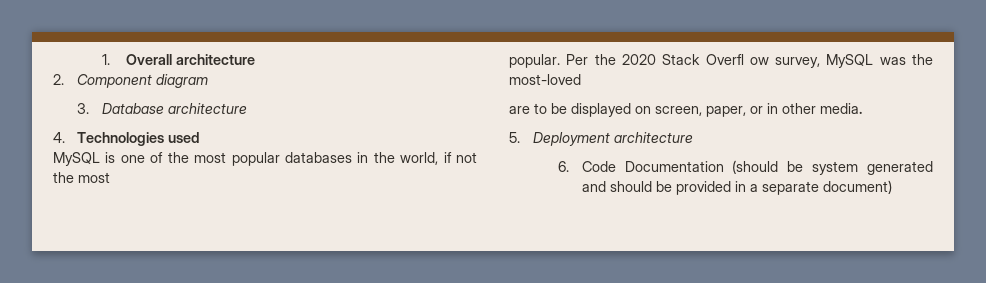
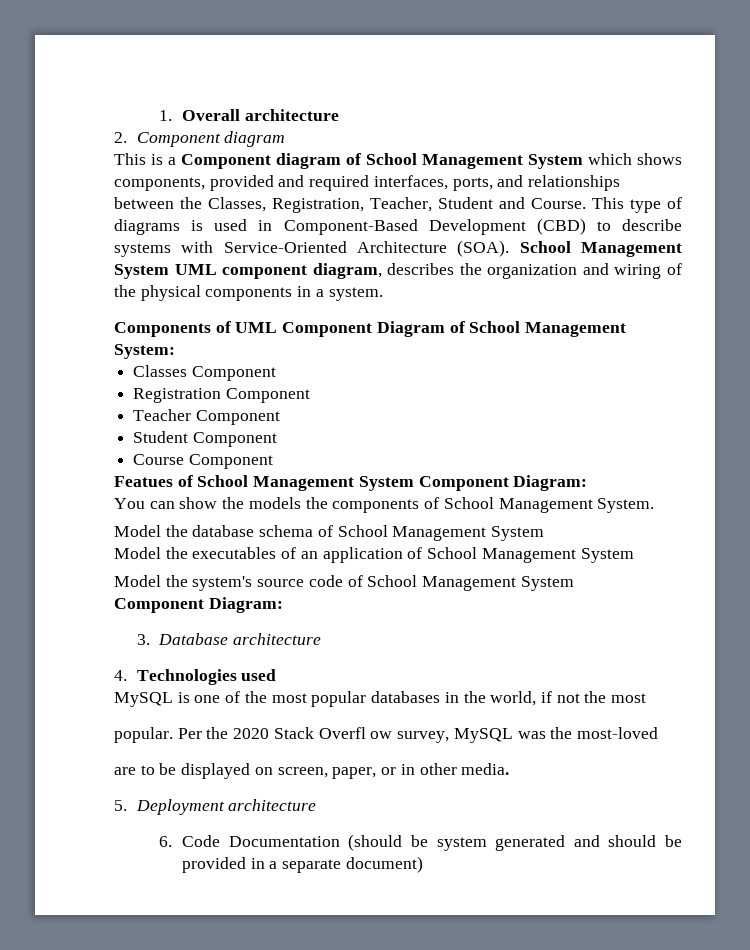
(209, 81) none -> [114,153,682,169] [114,175,621,191] [114,197,682,213] [114,218,682,235] [114,240,682,257] [114,263,682,279] [114,285,383,301] [114,321,627,337] [114,344,175,359] [133,365,276,381] [133,388,310,403] [133,409,280,425] [133,431,277,447] [133,454,273,469] [114,475,588,491] [114,497,655,513] [114,525,545,541] [114,547,634,563] [114,575,574,591] [114,597,283,613] // This is a Component diagram of School Management System which shows components, provided and required interfaces, ports, and relationships between the Classes, Registration, Teacher, Student and Course. This type of diagrams is used in Component-Based Development (CBD) to describe systems with Service-Oriented Architecture (SOA). School Management System UML component diagram, describes the organization and wiring of the physical components in a system. // Components of UML Component Diagram of School Management System: // Classes Component // Registration Component // Teacher Component // Student Component // Course Component // Featues of School Management System Component Diagram: // You can show the models the components of School Management System. // Model the database schema of School Management System // Model the executables of an application of School Management System // Model the system's source code of School Management System // Component Diagram:

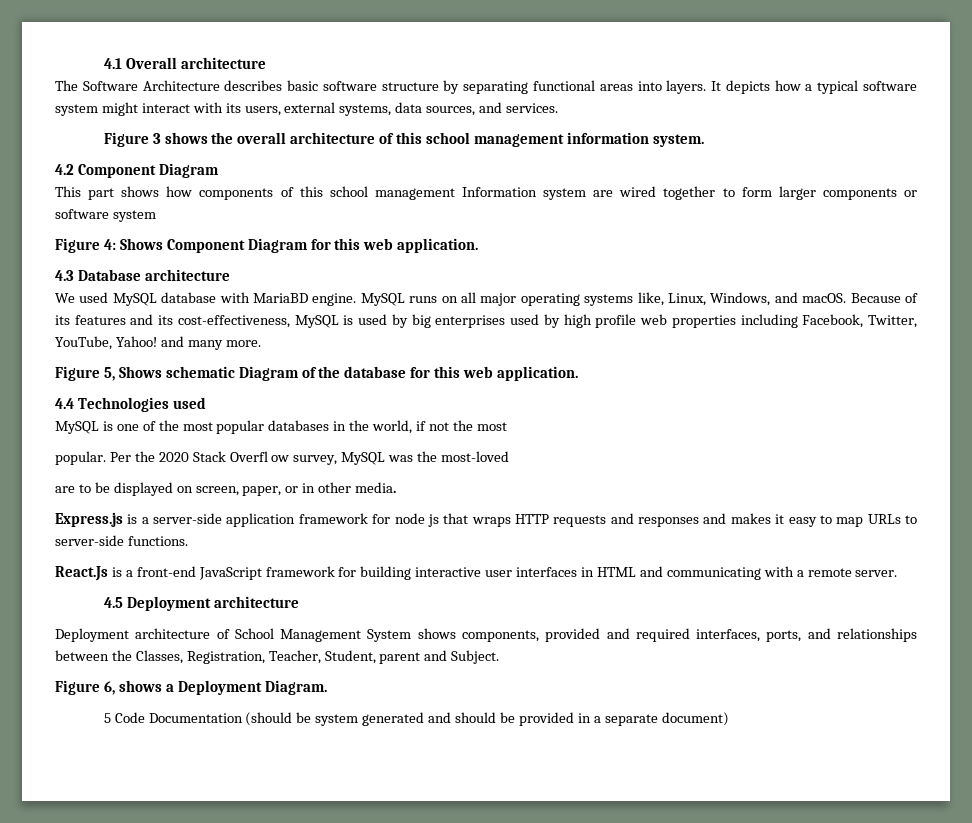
[159,110,173,121] 1. -> [103,58,122,69] 4.1
[114,131,286,147] [114,153,682,169] [114,175,621,191] [114,197,682,213] [114,218,682,235] [114,240,682,257] [114,263,682,279] [114,285,383,301] [114,321,627,337] [114,344,175,359] [133,365,276,381] [133,388,310,403] [133,409,280,425] [133,431,277,447] [133,454,273,469] [114,475,588,491] [114,497,655,513] [114,525,545,541] [114,547,634,563] [114,575,574,591] [114,597,283,613] [136,633,322,645] [114,670,127,681] 2. Component diagram // This is a Component diagram of School Management System which shows components, provided and required interfaces, ports, and relationships between the Classes, Registration, Teacher, Student and Course. This type of diagrams is used in Component-Based Development (CBD) to describe systems with Service-Oriented Architecture (SOA). School Management System UML component diagram, describes the organization and wiring of the physical components in a system. // Components of UML Component Diagram of School Management System: // Classes Component // Registration Component // Teacher Component // Student Component // Course Component // Featues of School Management System Component Diagram: // You can show the models the components of School Management System. // Model the database schema of School Management System // Model the executables of an application of School Management System // Model the system's source code of School Management System // Component Diagram: // 3. Database architecture // 4. -> [55,80,918,94] [55,102,559,116] [103,132,704,147] [55,163,219,178] [55,186,917,200] [55,209,156,222] [55,238,479,253] [55,269,230,281] [55,292,918,306] [55,314,917,328] [55,336,261,350] [55,366,579,381] [55,398,74,409] The Software Architecture describes basic software structure by separating functional areas into layers. It depicts how a typical software system might interact with its users, external systems, data sources, and services. // Figure 3 shows the overall architecture of this school management information system. // 4.2 Component Diagram // This part shows how components of this school management Information system are wired together to form larger components or software system // Figure 4: Shows Component Diagram for this web application. // 4.3 Database architecture // We used MySQL database with MariaBD engine. MySQL runs on all major operating systems like, Linux, Windows, and macOS. Because of its features and its cost-effectiveness, MySQL is used by big enterprises used by high profile web properties including Facebook, Twitter, YouTube, Yahoo! and many more. // Figure 5, Shows schematic Diagram of the database for this web application. // 4.4
[114,799,317,815] [159,836,173,847] 5. Deployment architecture // 6. -> [55,512,918,527] [55,535,188,546] [55,566,898,581] [103,596,299,611] [55,628,918,642] [55,650,500,664] [55,680,327,695] [103,713,111,723] Express.js is a server-side application framework for node js that wraps HTTP requests and responses and makes it easy to map URLs to server-side functions. // React.Js is a front-end JavaScript framework for building interactive user interfaces in HTML and communicating with a remote server. // 4.5 Deployment architecture // Deployment architecture of School Management System shows components, provided and required interfaces, ports, and relationships between the Classes, Registration, Teacher, Student, parent and Subject. // Figure 6, shows a Deployment Diagram. // 5

